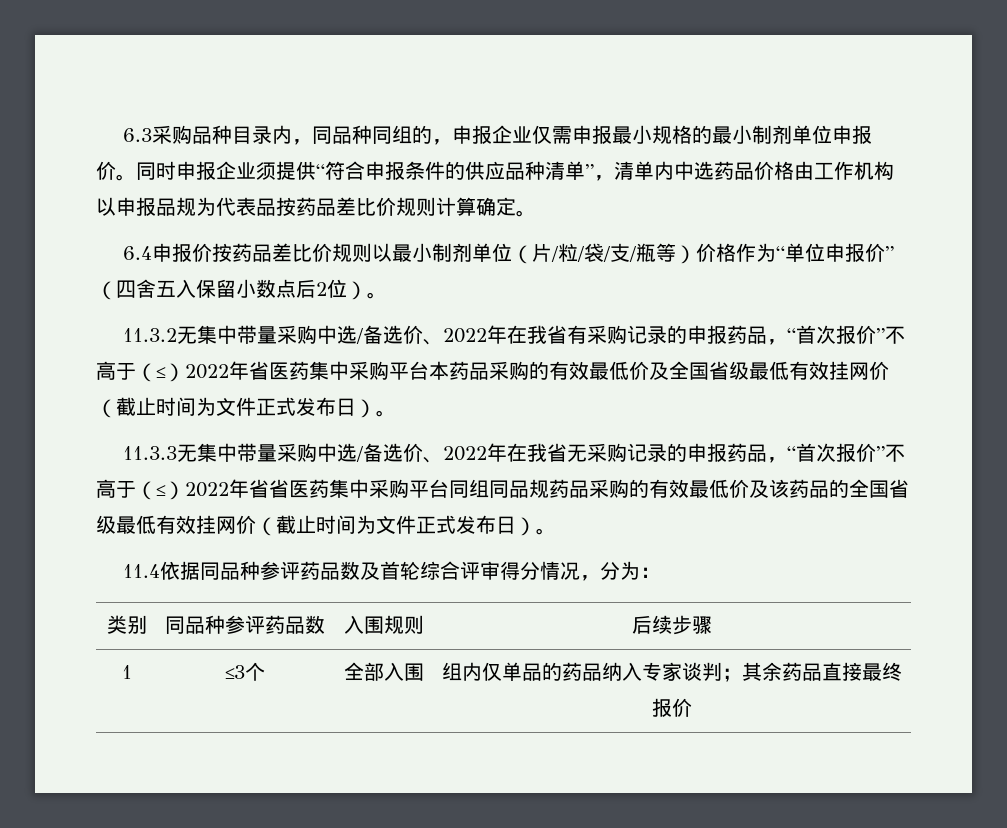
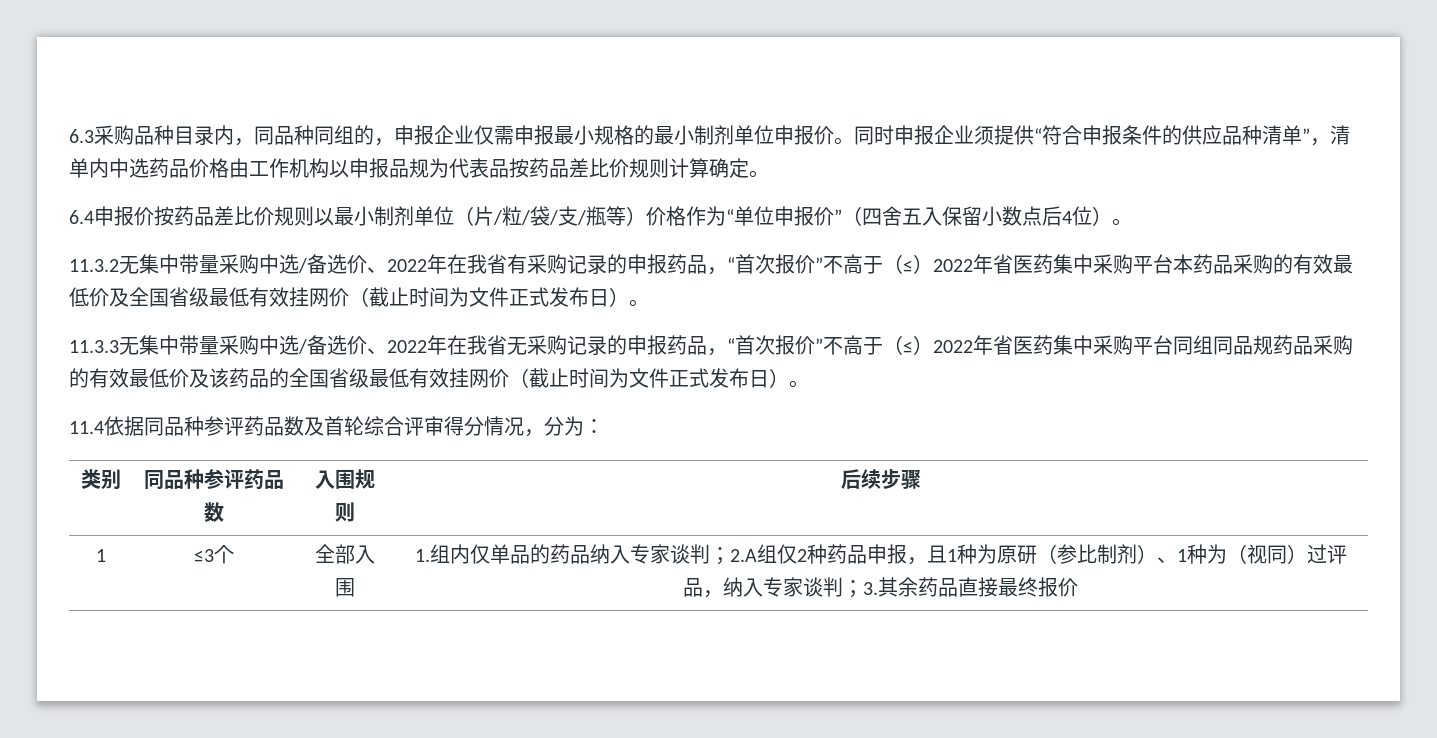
[316,282,327,296] 2 -> [1062,211,1072,224] 4
[269,479,289,498] 省 -> (1013, 345) none
(424, 672) none -> [414,549,430,562] 1.
(742, 675) none -> [729,544,1347,565] [682,577,878,598] 2.A组仅2种药品申报，且1种为原研（参比制剂）、1种为（视同）过评品，纳入专家谈判；3.

